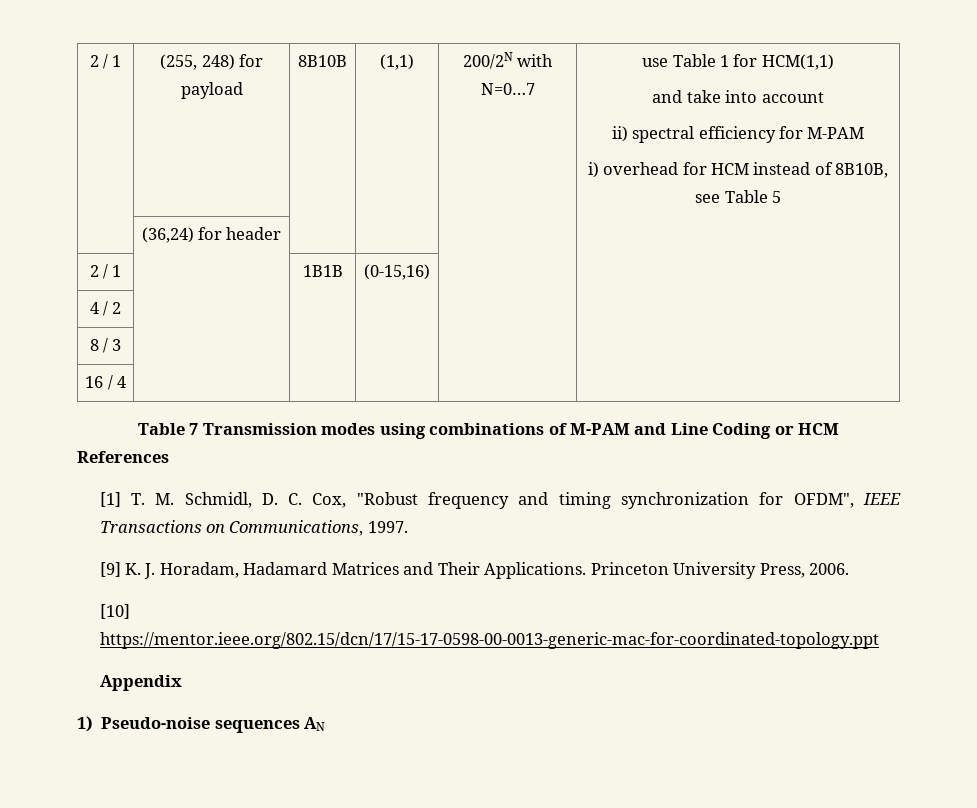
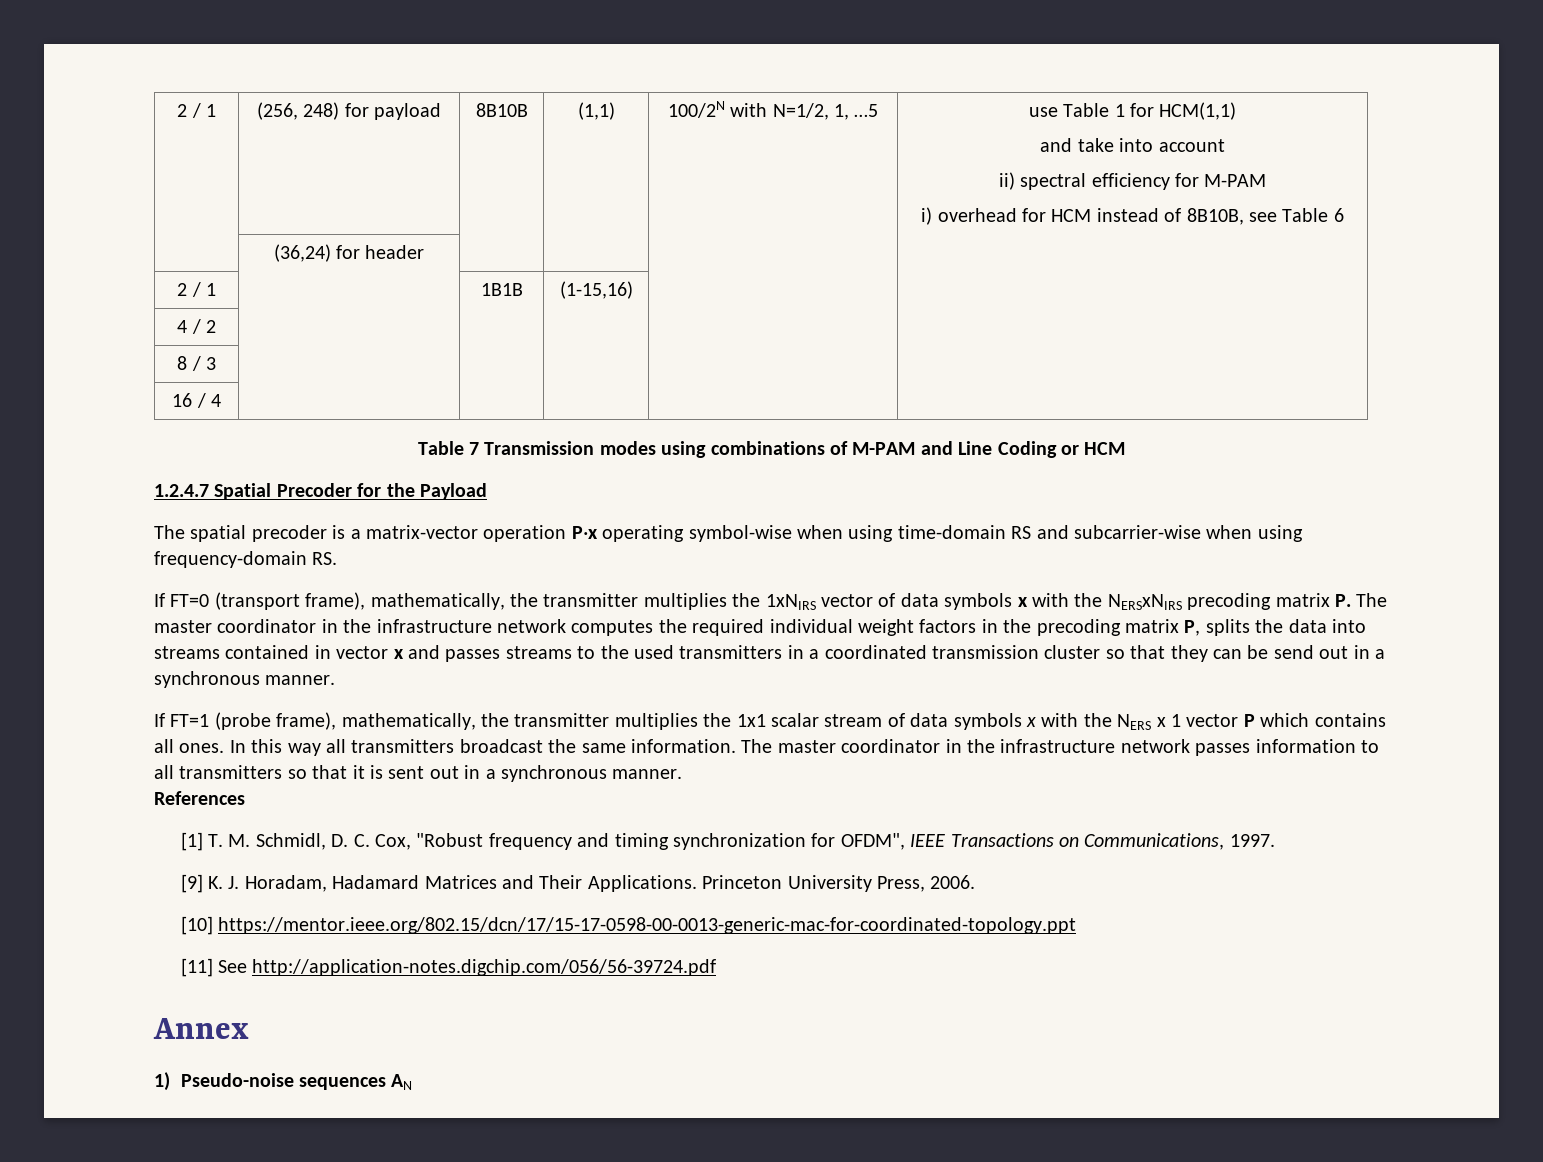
[89,54,122,69] [160,54,198,70] 2 / 1 | (255, -> [177,103,216,118] [256,102,298,120] 2 / 1 | (256,
[462,52,554,69] [480,83,535,95] 200/2N with N=0…7 -> [667,101,879,120] 100/2N with N=1/2, 1, …5
[771,191,781,203] 5 -> [1333,208,1344,222] 6
[364,264,430,280] (0-15,16) -> [559,281,633,299] (1-15,16)
(840, 429) none -> [154,483,487,500] [154,525,1303,542] [154,551,338,568] [154,592,1388,610] [154,619,1367,636] [154,645,1386,662] [154,671,336,688] [154,712,1386,730] [154,739,1379,756] [154,765,683,782] // 1.2.4.7 Spatial Precoder for the Payload // The spatial precoder is a matrix-vector operation P·x operating symbol-wise when using time-domain RS and subcarrier-wise when using frequency-domain RS. // If FT=0 (transport frame), mathematically, the transmitter multiplies the 1xNIRS vector of data symbols x with the NERSxNIRS precoding matrix P. The master coordinator in the infrastructure network computes the required individual weight factors in the precoding matrix P, splits the data into streams contained in vector x and passes streams to the used transmitters in a coordinated transmission cluster so that they can be send out in a synchronous manner. // If FT=1 (probe frame), mathematically, the transmitter multiplies the 1x1 scalar stream of data symbols x with the NERS x 1 vector P which contains all ones. In this way all transmitters broadcast the same information. The master coordinator in the infrastructure network passes information to all transmitters so that it is sent out in a synchronous manner.
[99,675,182,691] Appendix -> [180,958,717,977] [153,1018,249,1039] [11] See http://application-notes.digchip.com/056/56-39724.pdf // Annex

